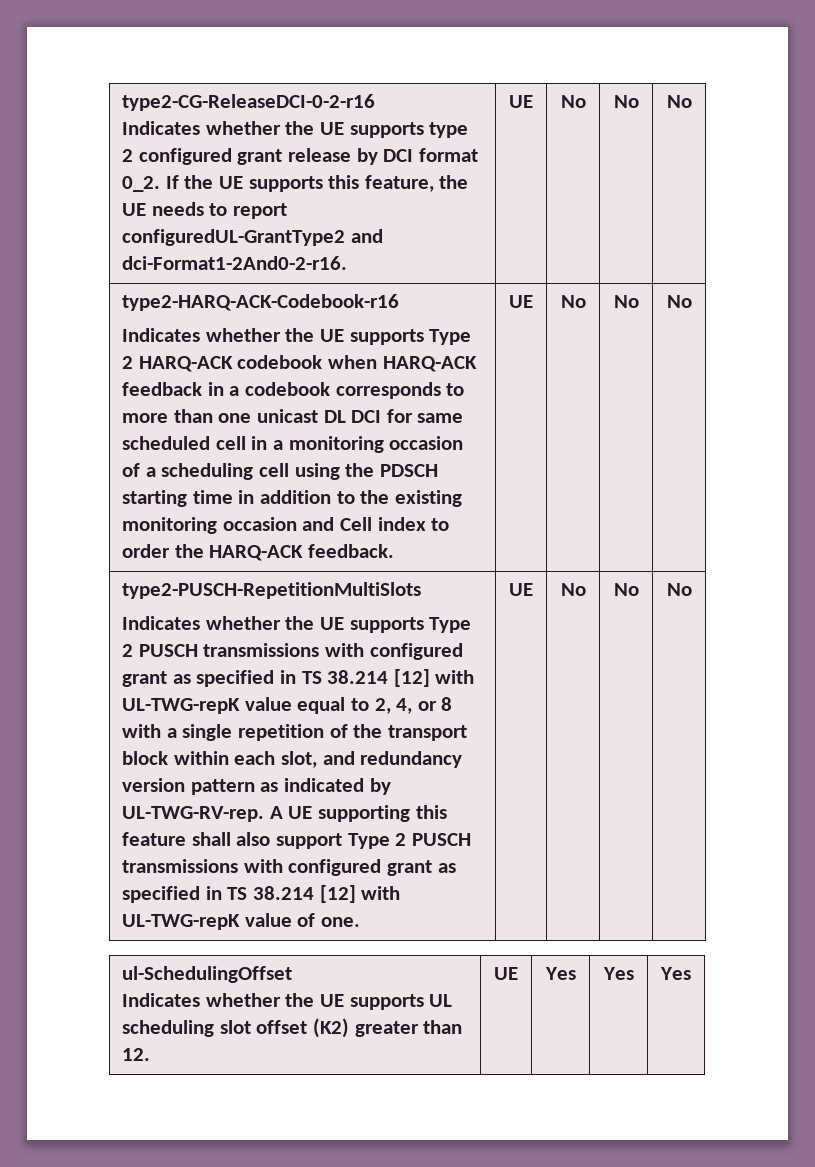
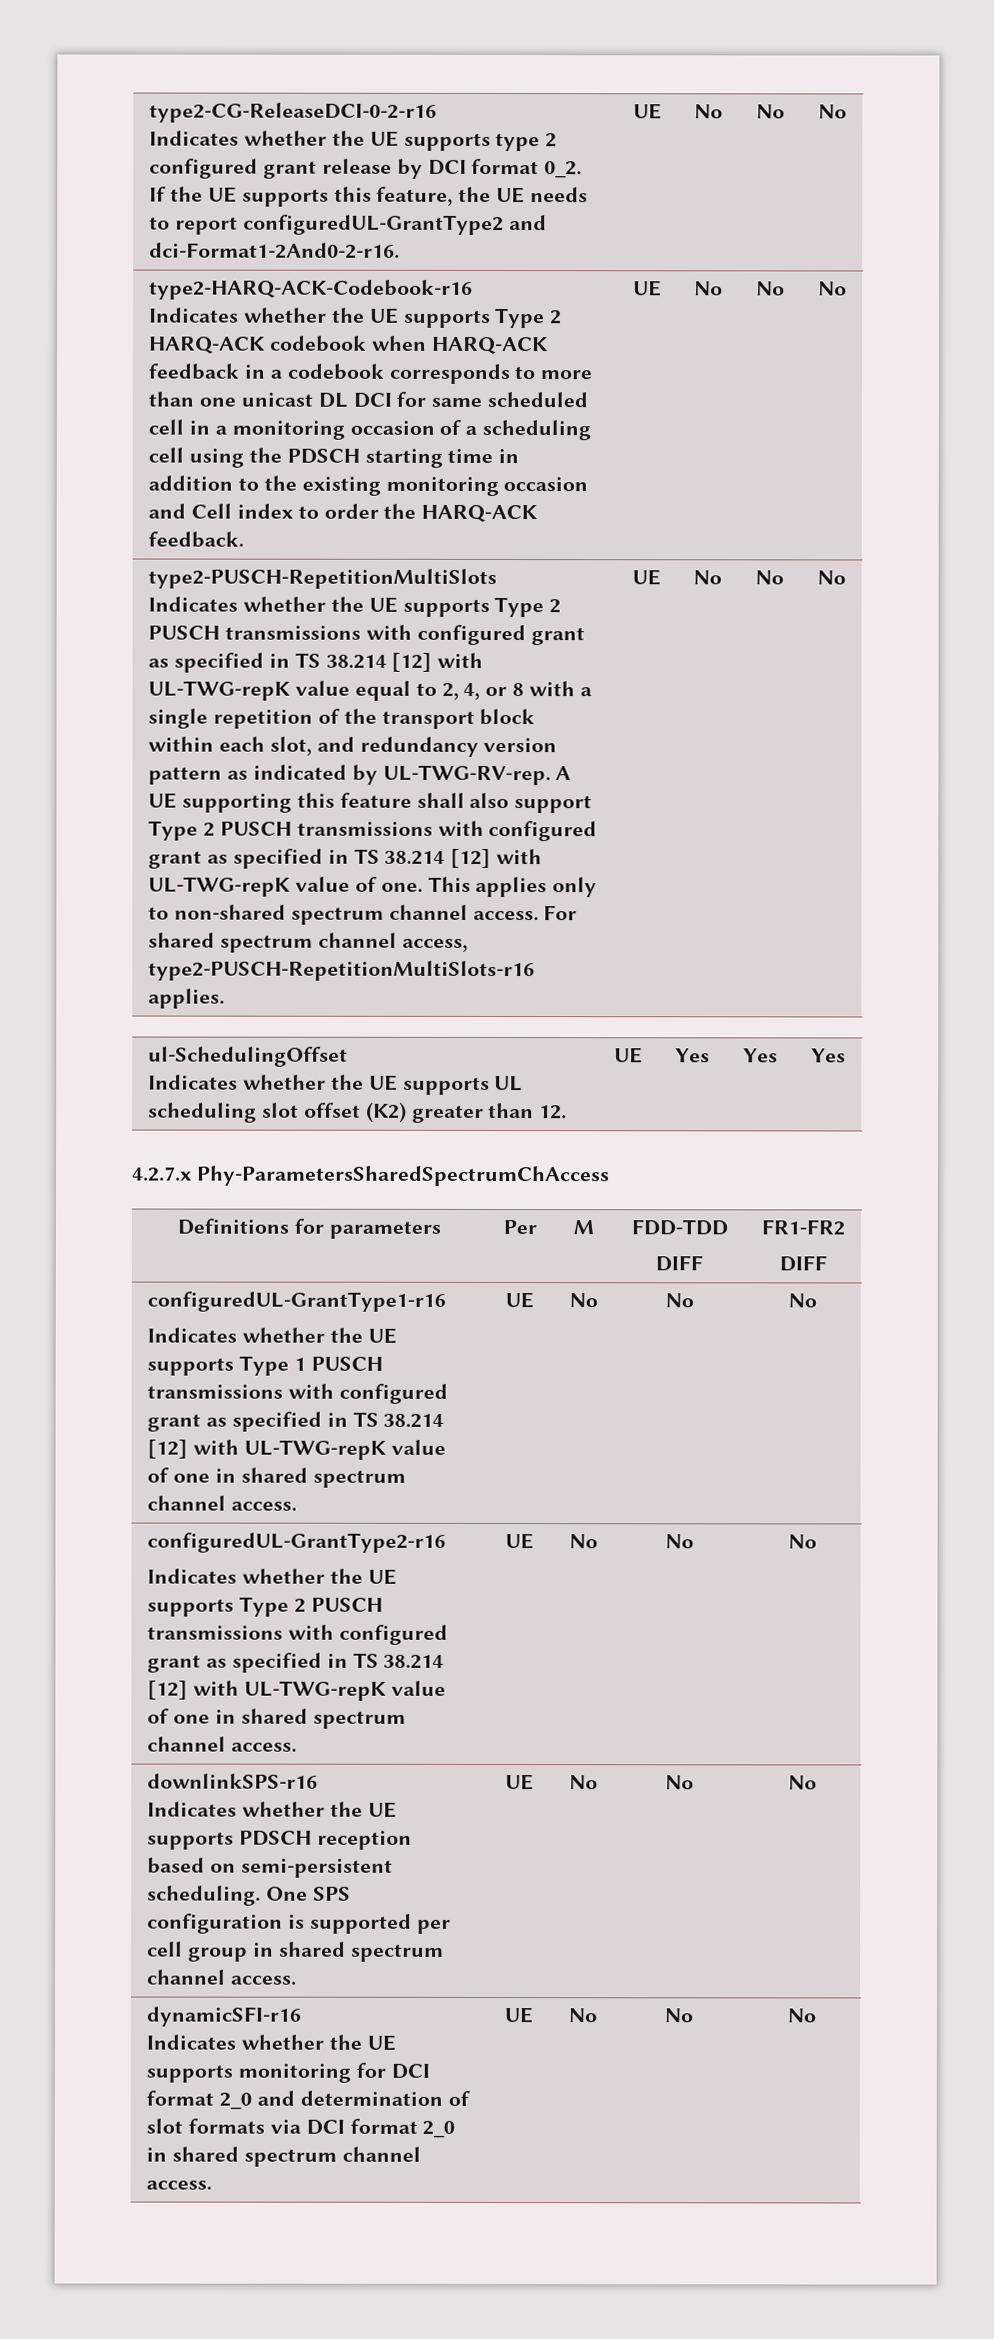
(360, 922) none -> [427,876,598,898] [148,904,578,925] [148,932,468,953] [148,960,536,982] [148,988,226,1009] This applies only to non-shared spectrum channel access. For shared spectrum channel access, type2-PUSCH-RepetitionMultiSlots-r16 applies.
(691, 973) none -> [131,1165,610,1187] [177,1218,441,1239] [502,1220,537,1235] [573,1220,594,1235] [630,1219,728,1236] [655,1255,703,1272] [760,1219,845,1236] [778,1255,827,1272] [147,1291,447,1312] [147,1327,397,1344] [147,1355,383,1376] [147,1383,448,1404] [147,1411,445,1432] [147,1439,446,1460] [147,1467,406,1488] [147,1495,298,1512] [505,1292,534,1309] [569,1293,598,1308] [664,1293,694,1308] [788,1293,817,1308] [147,1532,447,1553] [147,1568,397,1585] [147,1596,383,1617] [147,1624,448,1645] [147,1652,445,1673] [147,1680,446,1701] [147,1708,406,1729] [147,1736,298,1753] [505,1533,534,1550] [569,1534,598,1549] [664,1534,694,1549] [788,1534,817,1549] [147,1773,319,1789] [147,1801,397,1818] [147,1830,412,1850] [147,1857,393,1878] [147,1885,351,1906] [147,1913,451,1934] [147,1941,444,1962] [147,1969,298,1986] [505,1774,534,1791] [569,1775,598,1790] [664,1775,694,1790] [788,1775,817,1790] [146,2006,302,2027] [146,2034,396,2051] [146,2062,430,2083] [146,2090,470,2110] [146,2118,456,2138] [146,2146,421,2167] [146,2180,213,2191] [504,2007,533,2024] [568,2008,597,2023] [663,2008,693,2023] [787,2008,816,2023] // 4.2.7.x Phy-ParametersSharedSpectrumChAccess // Definitions for parameters | Per | M | FDD-TDD // DIFF | FR1-FR2 // DIFF // configuredUL-GrantType1-r16 // Indicates whether the UE supports Type 1 PUSCH transmissions with configured grant as specified in TS 38.214 [12] with UL-TWG-repK value of one in shared spectrum channel access. | UE | No | No | No // configuredUL-GrantType2-r16 // Indicates whether the UE supports Type 2 PUSCH transmissions with configured grant as specified in TS 38.214 [12] with UL-TWG-repK value of one in shared spectrum channel access. | UE | No | No | No // downlinkSPS-r16 // Indicates whether the UE supports PDSCH reception based on semi-persistent scheduling. One SPS configuration is supported per cell group in shared spectrum channel access. | UE | No | No | No // dynamicSFI-r16 // Indicates whether the UE supports monitoring for DCI format 2_0 and determination of slot formats via DCI format 2_0 in shared spectrum channel access. | UE | No | No | No

